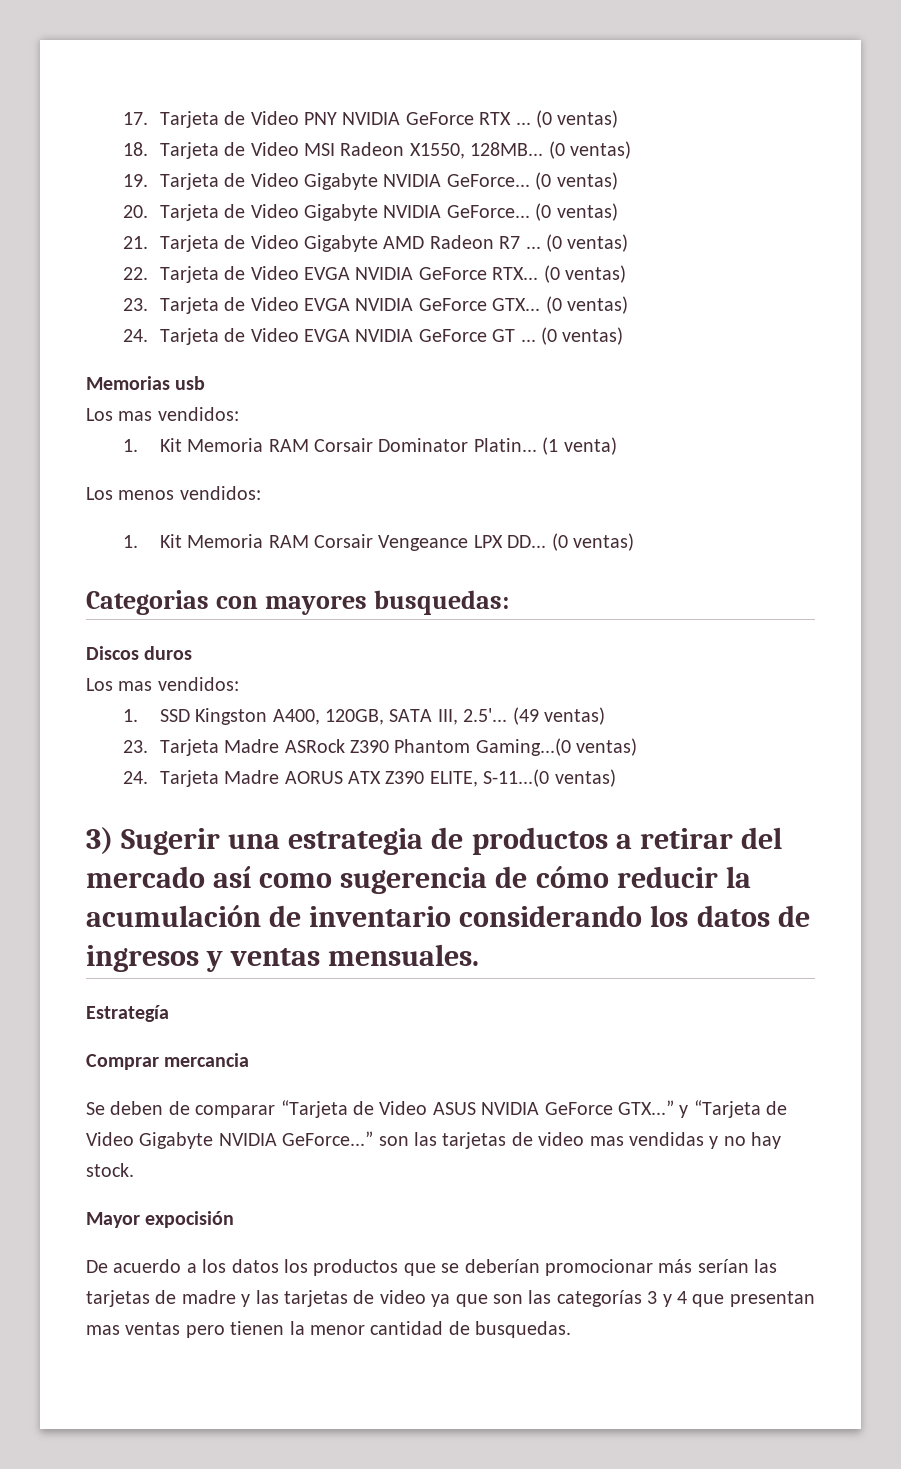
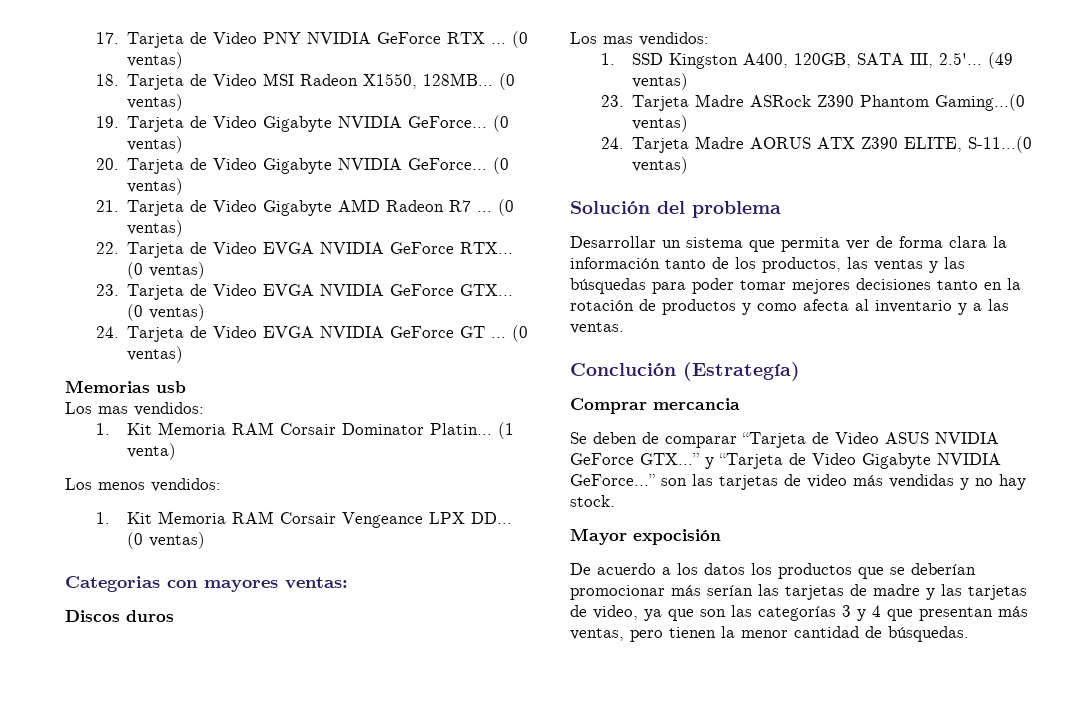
[373,590,509,615] busquedas: -> [285,577,348,589] ventas:
[86,827,782,855] [86,866,751,894] [86,905,810,927] [86,944,480,972] [86,1005,169,1022] 3) Sugerir una estrategia de productos a retirar del mercado así como sugerencia de cómo reducir la acumulación de inventario considerando los datos de ingresos y ventas mensuales. // Estrategía -> [570,201,781,218] [570,236,1007,252] [570,257,965,273] [570,278,1021,294] [570,299,1009,315] [570,322,624,334] [570,362,800,381] Solución del problema // Desarrollar un sistema que permita ver de forma clara la información tanto de los productos, las ventas y las búsquedas para poder tomar mejores decisiones tanto en la rotación de productos y como afecta al inventario y a las ventas. // Conclución (Estrategía)
[589,1136,624,1146] mas -> [853,475,883,486] más
[379,1290,426,1304] video -> [593,605,638,620] video,
[86,1322,181,1335] mas ventas -> [998,606,1028,617] [570,628,624,641] más ventas,
[475,1321,572,1338] busquedas. -> [888,626,969,642] búsquedas.

